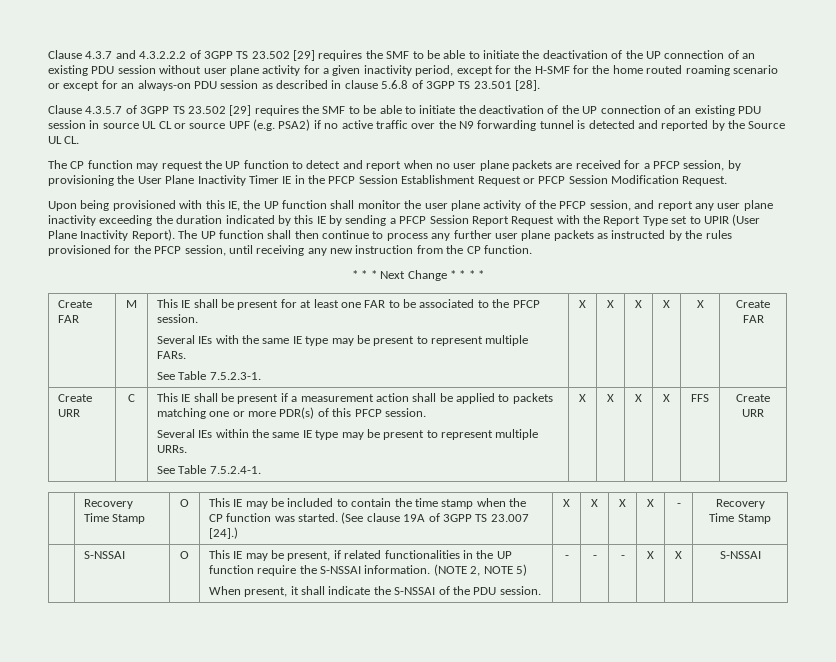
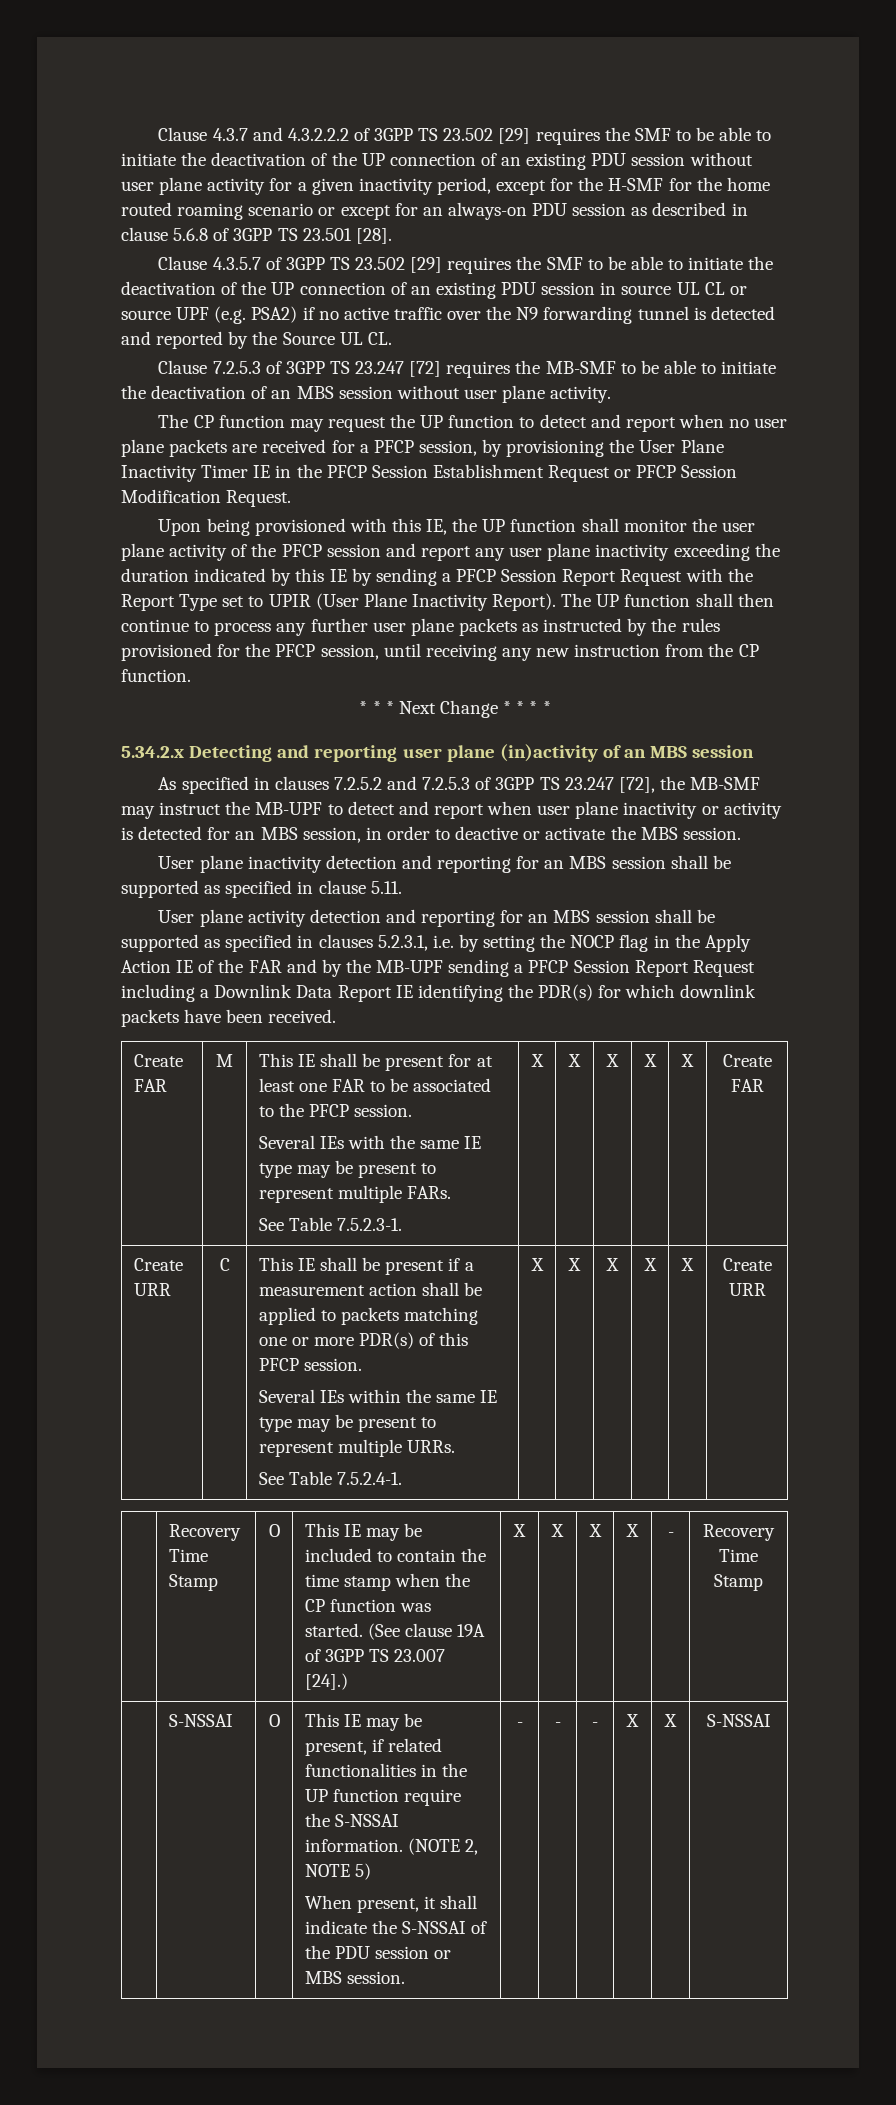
(80, 140) none -> [158,360,777,378] [121,385,612,403] // Clause 7.2.5.3 of 3GPP TS 23.247 [72] requires the MB-SMF to be able to initiate the deactivation of an MBS session without user plane activity.
[589,200,631,211] session, -> [326,544,381,557] session
(484, 274) none -> [121,744,755,762] [158,776,761,794] [121,801,782,819] [121,826,741,843] [158,855,731,873] [121,880,402,898] [158,909,715,927] [121,934,751,952] [121,959,755,977] [121,984,757,1002] [121,1009,337,1027] // 5.34.2.x Detecting and reporting user plane (in)activity of an MBS session // As specified in clauses 7.2.5.2 and 7.2.5.3 of 3GPP TS 23.247 [72], the MB-SMF may instruct the MB-UPF to detect and report when user plane inactivity or activity is detected for an MBS session, in order to deactive or activate the MBS session. // User plane inactivity detection and reporting for an MBS session shall be supported as specified in clause 5.11. // User plane activity detection and reporting for an MBS session shall be supported as specified in clauses 5.2.3.1, i.e. by setting the NOCP flag in the Apply Action IE of the FAR and by the MB-UPF sending a PFCP Session Report Request including a Downlink Data Report IE identifying the PDR(s) for which downlink packets have been received.
[691,394,709,402] FFS -> [681,1258,694,1271] X
(497, 591) none -> [375,1946,452,1959] [304,1971,342,1984] session or MBS

